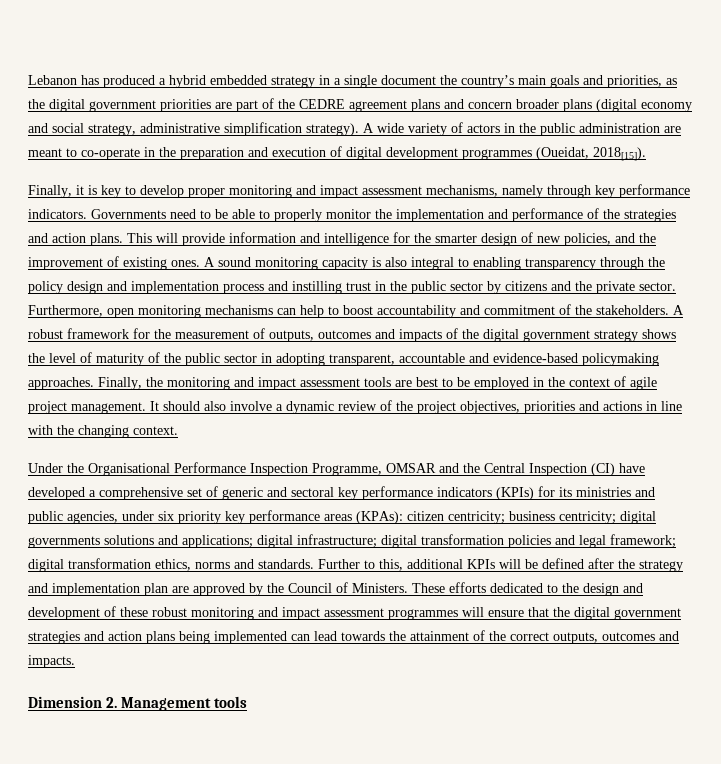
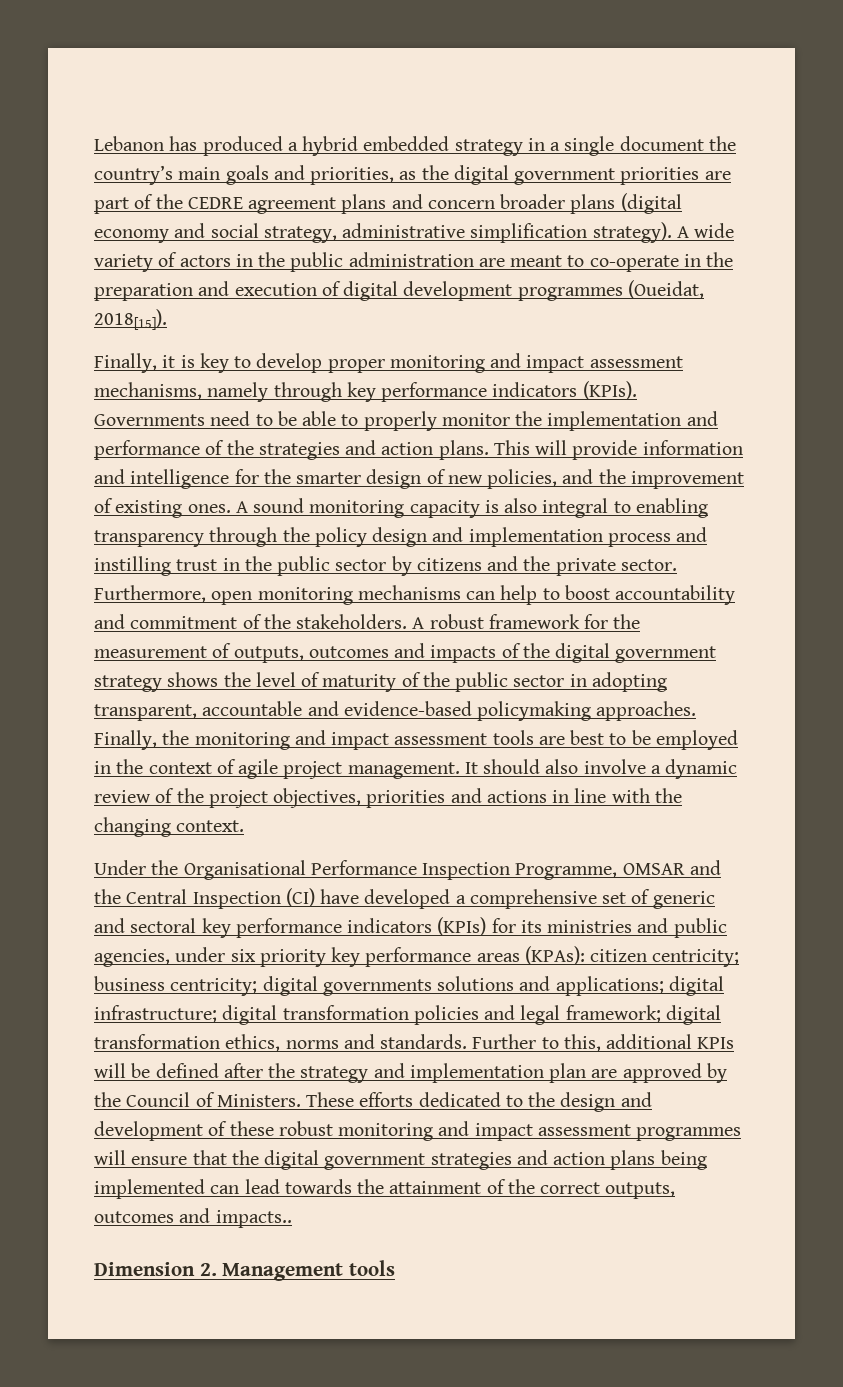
[28,209,87,219] indicators. -> [492,381,637,400] indicators (KPIs).
[28,655,75,668] impacts. -> [215,1210,292,1228] impacts..

